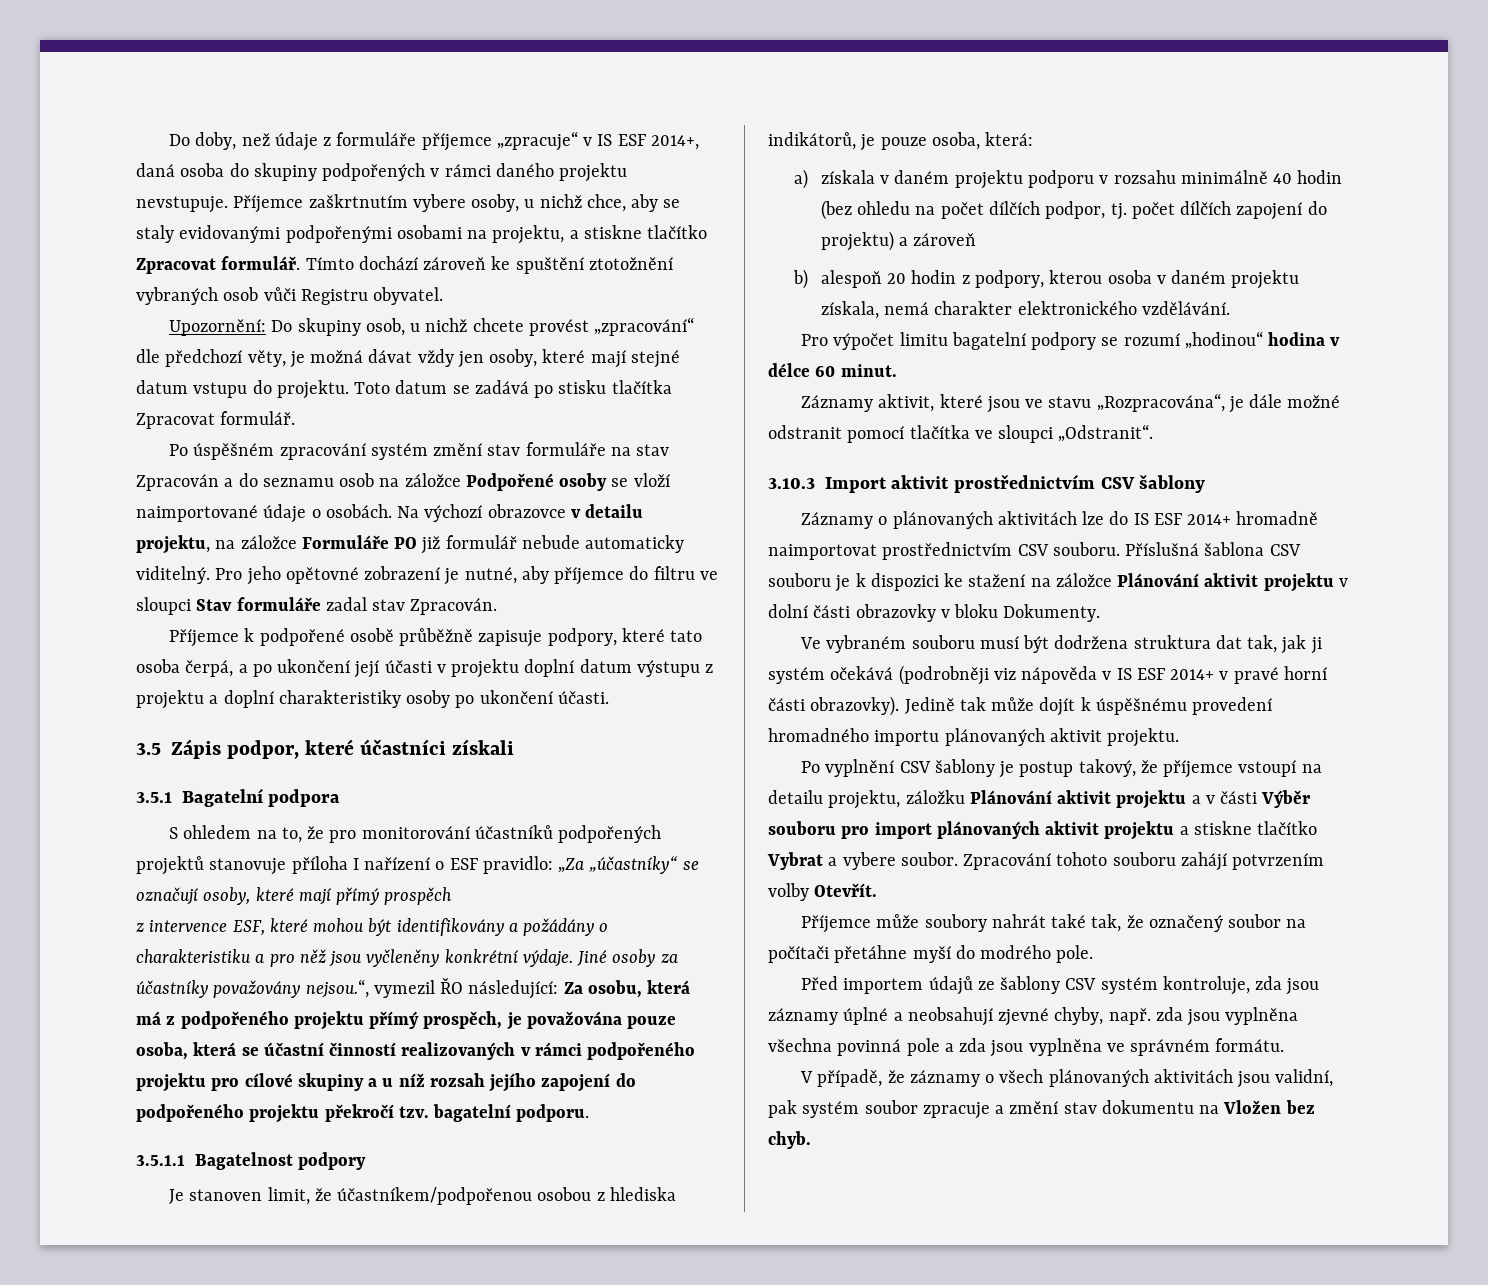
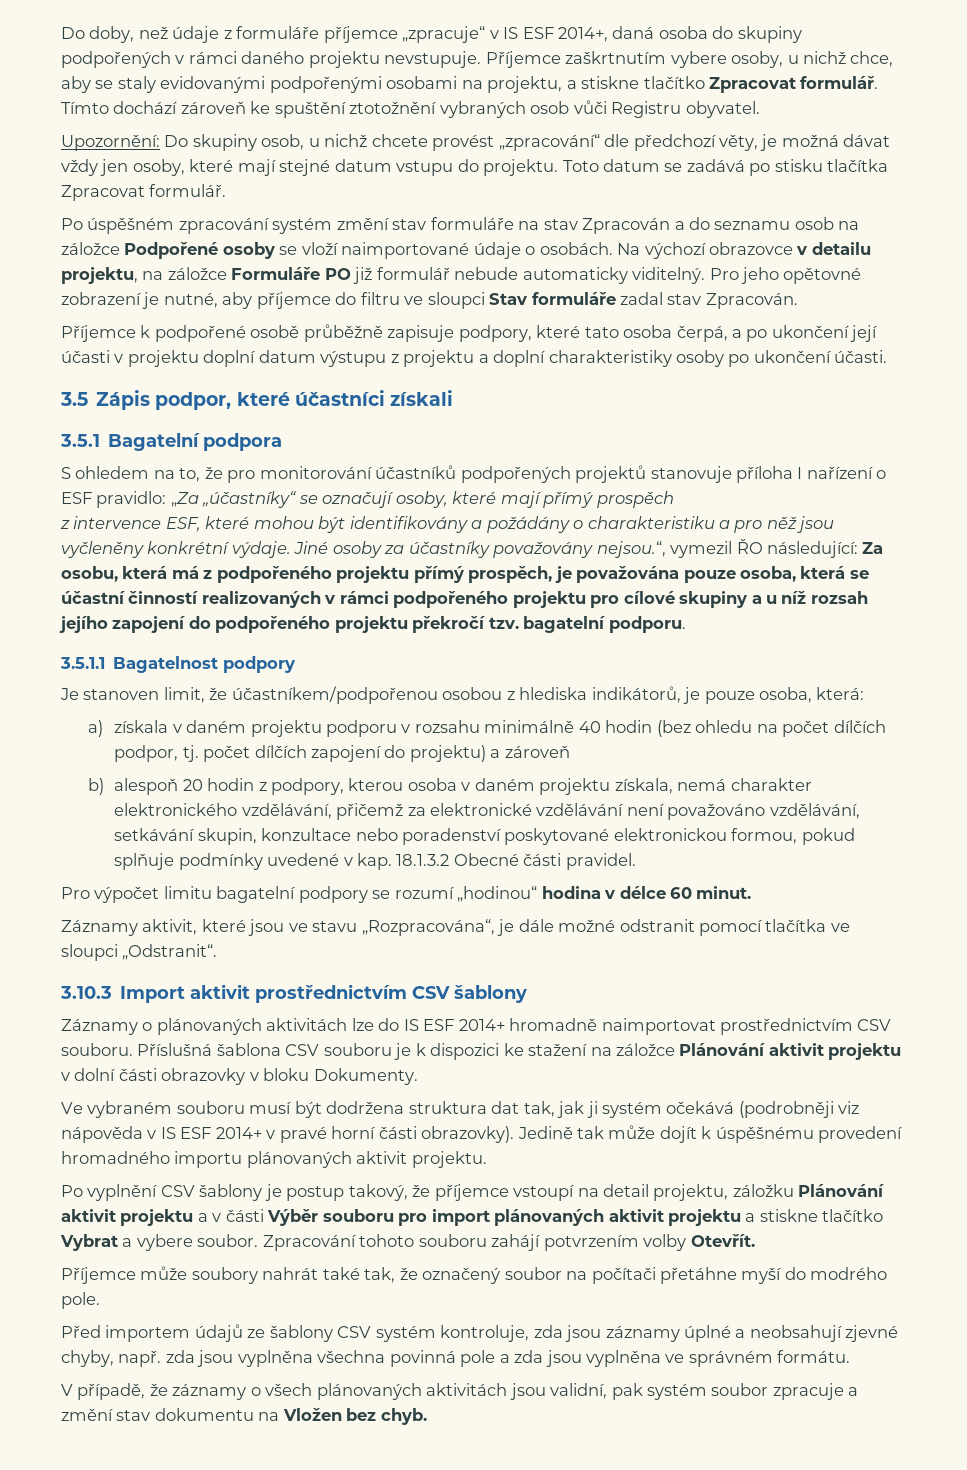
[1142,301,1231,315] vzdělávání. -> [241,803,860,820] [114,828,855,845] [114,853,636,870] vzdělávání, přičemž za elektronické vzdělávání není považováno vzdělávání, setkávání skupin, konzultace nebo poradenství poskytované elektronickou formou, pokud splňuje podmínky uvedené v kap. 18.1.3.2 Obecné části pravidel.
[768,790,823,804] detailu -> [603,1184,650,1197] detail

